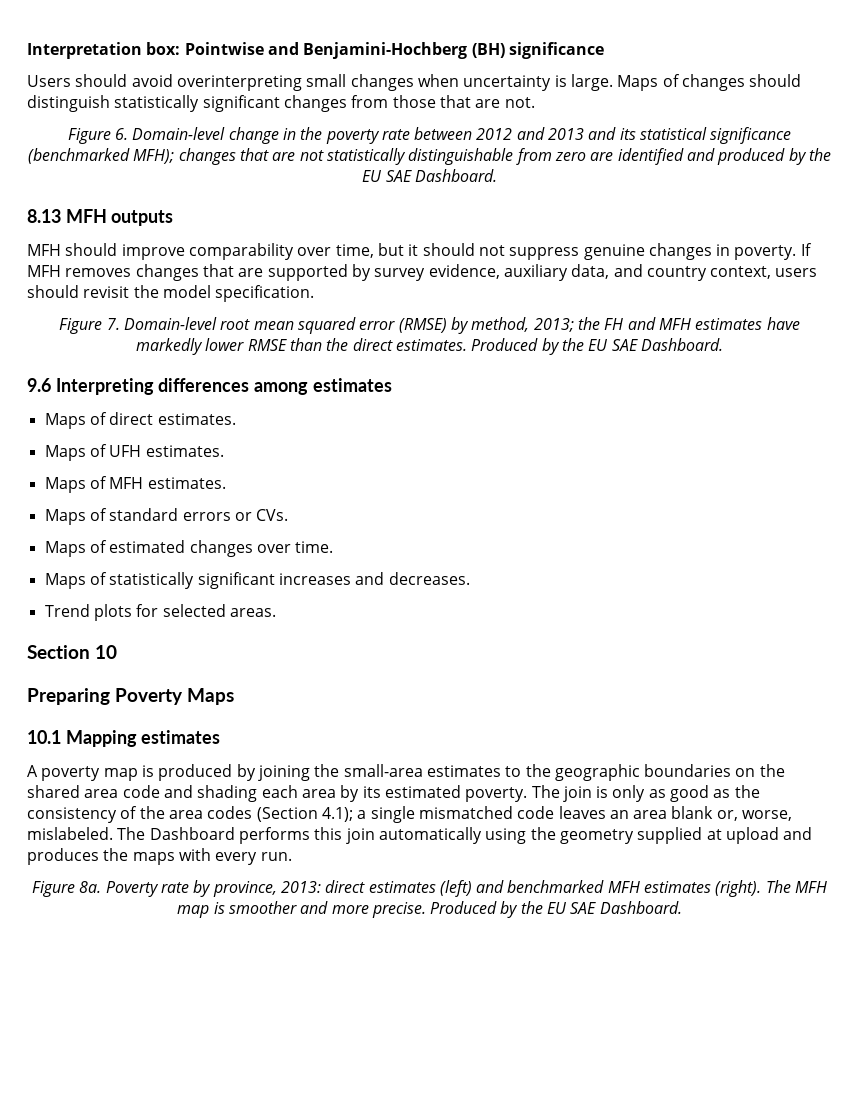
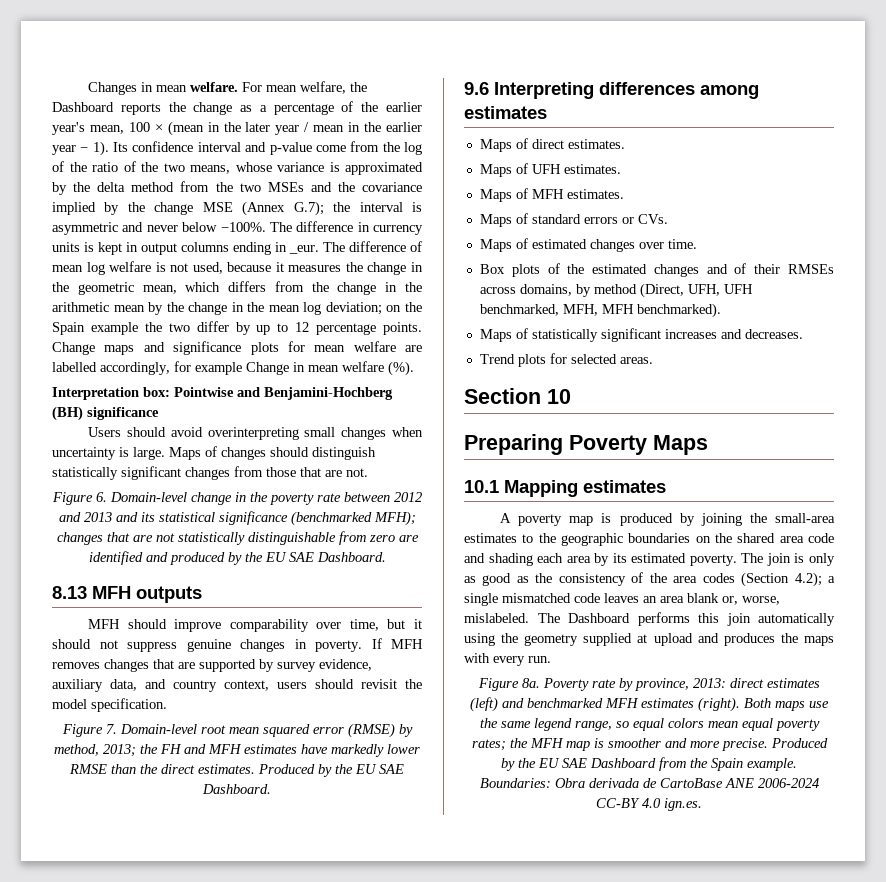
(27, 50) none -> [88,81,368,95] [52,101,422,115] [52,121,422,136] [52,141,423,156] [52,161,423,175] [52,181,423,195] [52,201,423,216] [52,221,423,235] [52,241,422,255] [52,261,423,275] [52,281,422,295] [52,302,422,315] [52,321,422,335] [52,341,422,355] [52,361,414,376] Changes in mean welfare. For mean welfare, the Dashboard reports the change as a percentage of the earlier year's mean, 100 × (mean in the later year / mean in the earlier year − 1). Its confidence interval and p-value come from the log of the ratio of the two means, whose variance is approximated by the delta method from the two MSEs and the covariance implied by the change MSE (Annex G.7); the interval is asymmetric and never below −100%. The difference in currency units is kept in output columns ending in _eur. The difference of mean log welfare is not used, because it measures the change in the geometric mean, which differs from the change in the arithmetic mean by the change in the mean log deviation; on the Spain example the two differ by up to 12 percentage points. Change maps and significance plots for mean welfare are labelled accordingly, for example Change in mean welfare (%). //
(334, 547) none -> [479,263,834,277] [479,283,753,298] [479,303,721,318] // Box plots of the estimated changes and of their RMSEs across domains, by method (Direct, UFH, UFH benchmarked, MFH, MFH benchmarked).
[321,807,353,822] 4.1); -> [794,572,822,587] 4.2);
[765,880,791,893] The -> [744,698,829,711] [479,718,820,731] [471,738,528,751] Both maps use the same legend range, so equal colors mean equal poverty rates; the
[599,901,682,914] Dashboard. -> [590,757,797,771] [479,778,819,788] [596,798,702,811] Dashboard from the Spain example. Boundaries: Obra derivada de CartoBase ANE 2006-2024 CC-BY 4.0 ign.es.

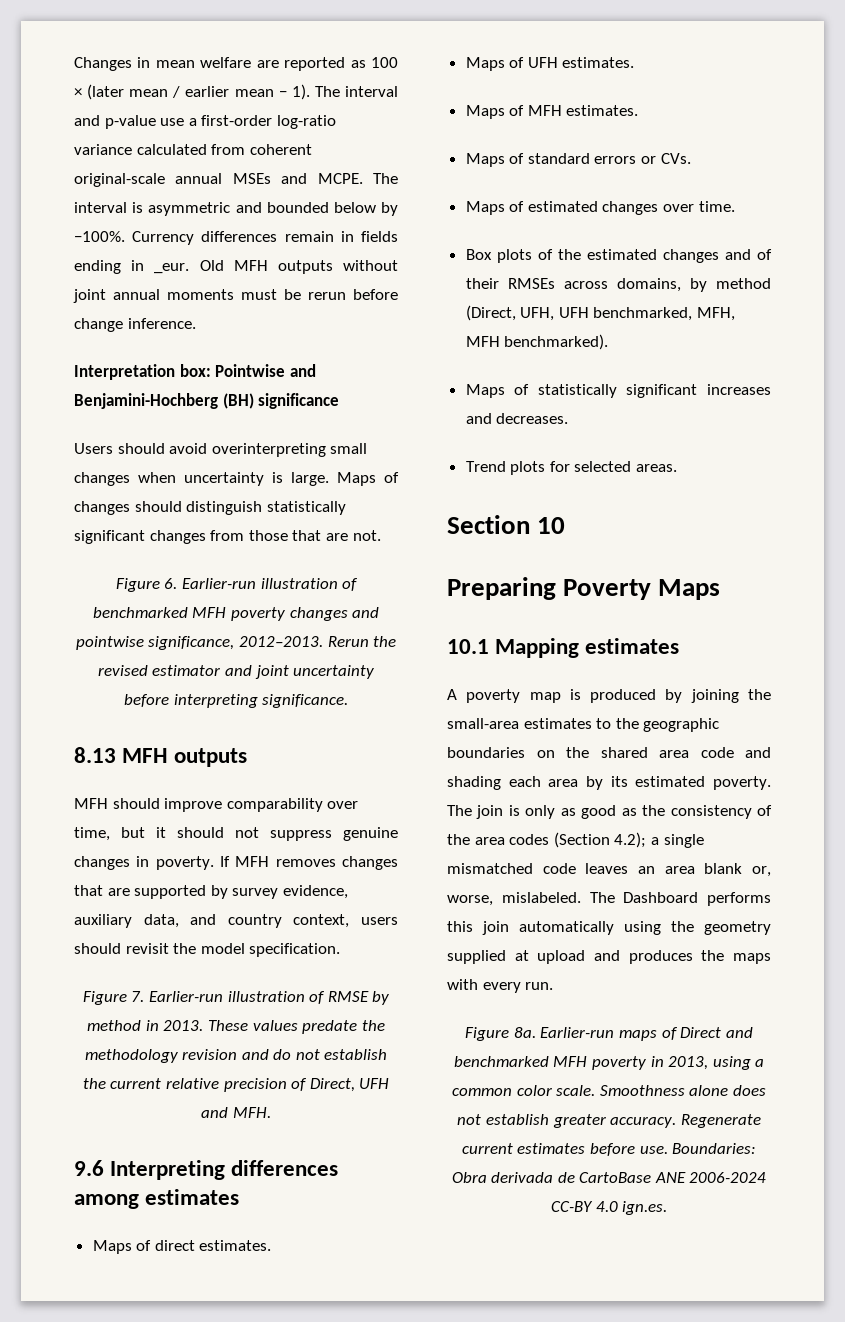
[190,81,368,94] [52,101,422,115] [52,121,422,136] [52,141,423,156] [52,161,423,175] [52,181,423,195] [52,201,423,216] [52,221,423,235] [52,241,422,255] [52,261,423,275] [52,281,422,295] [52,302,422,315] [52,321,422,335] [52,341,422,355] [52,361,414,376] welfare. For mean welfare, the Dashboard reports the change as a percentage of the earlier year's mean, 100 × (mean in the later year / mean in the earlier year − 1). Its confidence interval and p-value come from the log of the ratio of the two means, whose variance is approximated by the delta method from the two MSEs and the covariance implied by the change MSE (Annex G.7); the interval is asymmetric and never below −100%. The difference in currency units is kept in output columns ending in _eur. The difference of mean log welfare is not used, because it measures the change in the geometric mean, which differs from the change in the arithmetic mean by the change in the mean log deviation; on the Spain example the two differ by up to 12 percentage points. Change maps and significance plots for mean welfare are labelled accordingly, for example Change in mean welfare (%). -> [200,57,398,71] [74,84,398,100] [74,115,336,129] [74,144,312,155] [74,173,398,187] [74,202,398,216] [74,231,398,245] [74,260,398,274] [73,289,398,303] [74,318,196,332] welfare are reported as 100 × (later mean / earlier mean − 1). The interval and p-value use a first-order log-ratio variance calculated from coherent original-scale annual MSEs and MCPE. The interval is asymmetric and bounded below by −100%. Currency differences remain in fields ending in _eur. Old MFH outputs without joint annual moments must be rerun before change inference.
[109,492,422,505] [58,511,416,526] [56,531,419,545] [88,551,386,565] Domain-level change in the poverty rate between 2012 and 2013 and its statistical significance (benchmarked MFH); changes that are not statistically distinguishable from zero are identified and produced by the EU SAE Dashboard. -> [182,578,359,591] [92,607,380,621] [75,636,397,650] [97,665,375,679] [123,694,349,708] Earlier-run illustration of benchmarked MFH poverty changes and pointwise significance, 2012–2013. Rerun the revised estimator and joint uncertainty before interpreting significance.
[119,723,413,738] [54,744,420,757] [69,764,404,777] [202,784,271,794] Domain-level root mean squared error (RMSE) by method, 2013; the FH and MFH estimates have markedly lower RMSE than the direct estimates. Produced by the EU SAE Dashboard. -> [148,991,390,1005] [87,1020,385,1034] [84,1049,388,1063] [82,1078,390,1092] [201,1107,271,1118] Earlier-run illustration of RMSE by method in 2013. These values predate the methodology revision and do not establish the current relative precision of Direct, UFH and MFH.
[542,678,820,691] [470,697,829,712] [479,718,820,731] [471,738,828,751] [501,757,797,771] Poverty rate by province, 2013: direct estimates (left) and benchmarked MFH estimates (right). Both maps use the same legend range, so equal colors mean equal poverty rates; the MFH map is smoother and more precise. Produced by the EU SAE Dashboard from the Spain example. -> [540,1027,753,1041] [453,1056,765,1070] [452,1085,766,1096] [457,1114,761,1128] [461,1143,668,1156] Earlier-run maps of Direct and benchmarked MFH poverty in 2013, using a common color scale. Smoothness alone does not establish greater accuracy. Regenerate current estimates before use.

